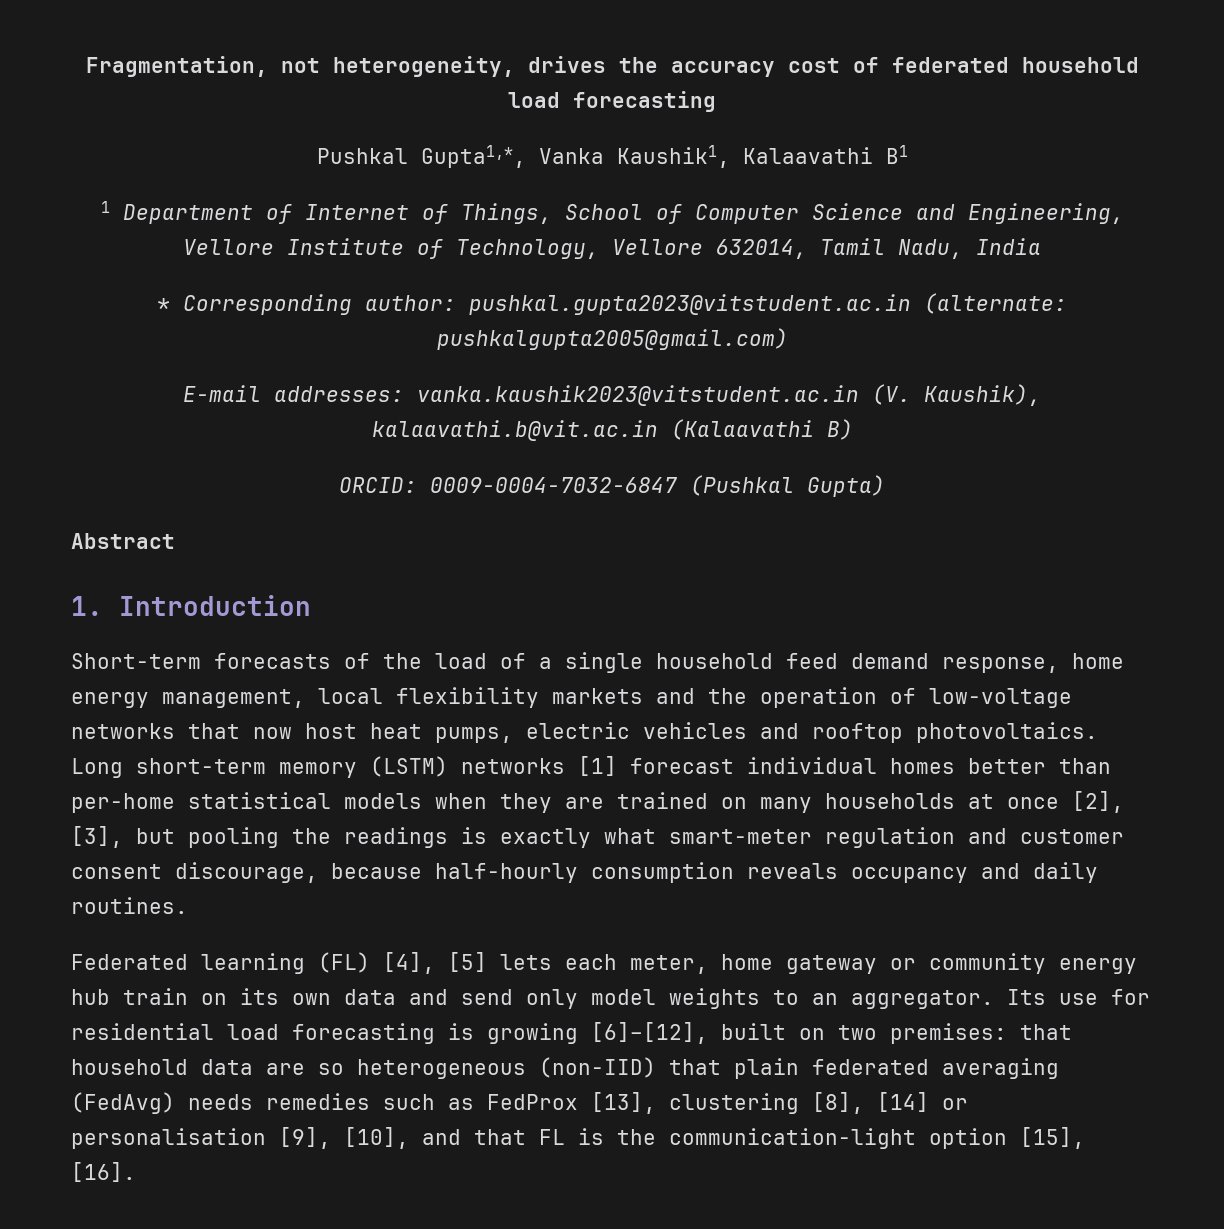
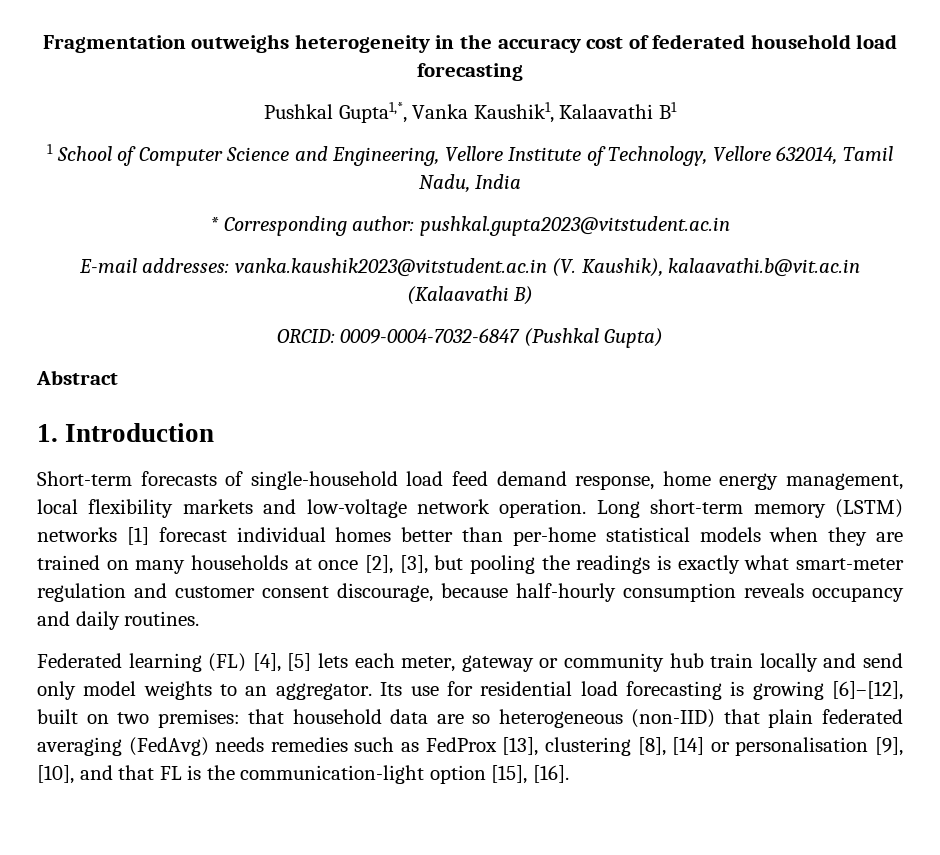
[85,56,606,77] Fragmentation, not heterogeneity, drives -> [42,34,455,53] Fragmentation outweighs heterogeneity in
[122,203,552,224] Department of Internet of Things, -> (54, 149) none
[924,293,1067,314] [436,328,788,350] (alternate: pushkalgupta2005@gmail.com) -> (730, 226) none
[383,652,773,673] the load of a single household -> [250,471,444,490] single-household load
[708,687,1072,708] [71,722,1098,743] the operation of low-voltage networks that now host heat pumps, electric vehicles and rooftop photovoltaics. -> [306,499,587,518] low-voltage network operation.
[721,954,773,970] home -> (456, 664) none
[1059,958,1137,974] energy -> (665, 662) none
[201,988,396,1005] on its own data -> [759,653,818,672] locally

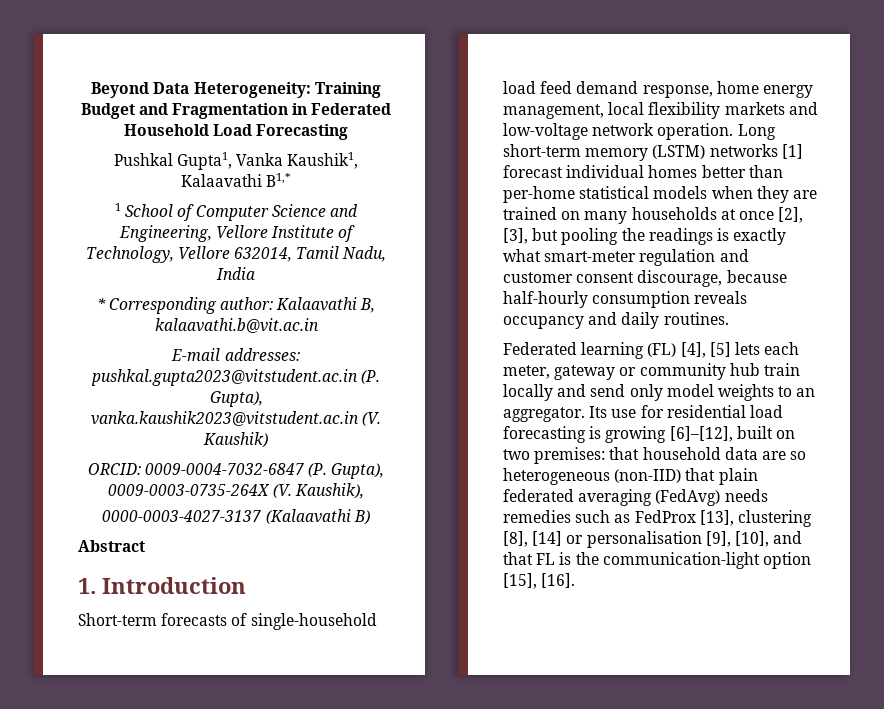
[42,34,898,53] [417,63,523,81] Fragmentation outweighs heterogeneity in the accuracy cost of federated household load forecasting -> [91,82,381,98] [80,103,392,119] [123,124,349,140] Beyond Data Heterogeneity: Training Budget and Fragmentation in Federated Household Load Forecasting
[338,102,407,123] Gupta1,*, -> [176,152,232,170] Gupta1,
[658,102,677,119] B1 -> [266,173,292,187] B1,*
[419,216,730,236] pushkal.gupta2023@vitstudent.ac.in -> [276,297,376,313] [154,318,319,333] Kalaavathi B, kalaavathi.b@vit.ac.in
[234,258,861,277] [406,286,534,305] [276,328,664,348] vanka.kaushik2023@vitstudent.ac.in (V. Kaushik), kalaavathi.b@vit.ac.in (Kalaavathi B) // ORCID: 0009-0004-7032-6847 (Pushkal Gupta) -> [90,369,381,386] [209,391,263,407] [90,411,382,426] [203,432,268,448] [87,463,385,479] [108,483,364,499] [102,509,370,525] pushkal.gupta2023@vitstudent.ac.in (P. Gupta), vanka.kaushik2023@vitstudent.ac.in (V. Kaushik) // ORCID: 0009-0004-7032-6847 (P. Gupta), 0009-0003-0735-264X (V. Kaushik), // 0000-0003-4027-3137 (Kalaavathi B)

